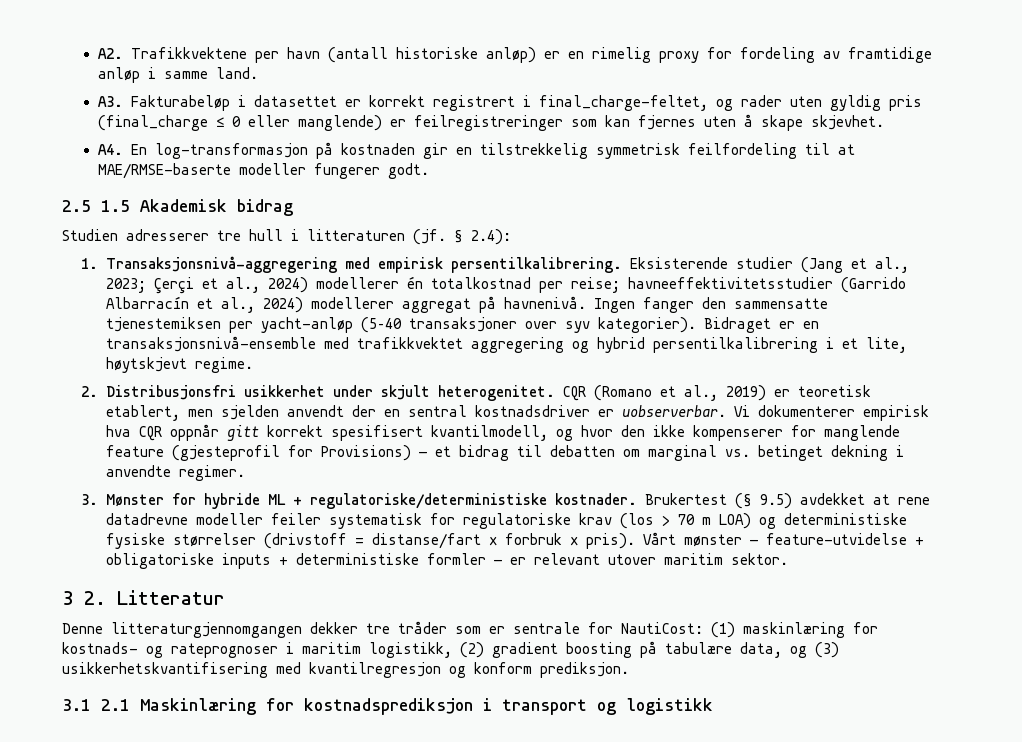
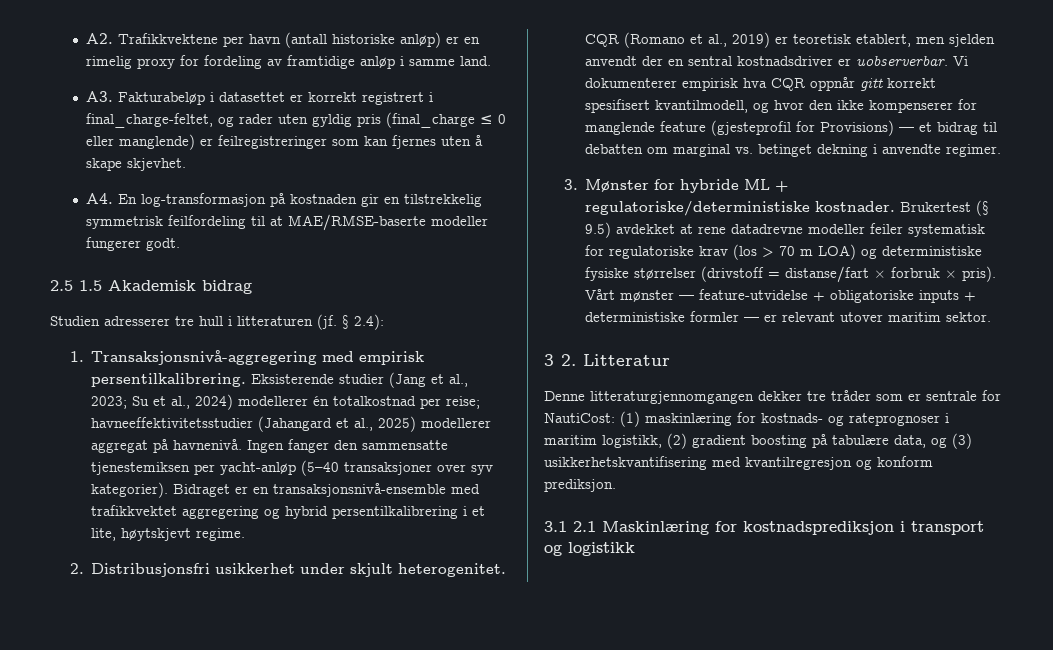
[153,277,194,294] Çerçi -> [132,396,150,406] Su
[840,277,906,293] [105,296,303,313] (Garrido Albarracín et al., 2024) -> [258,416,417,432] (Jahangard et al., 2025)

